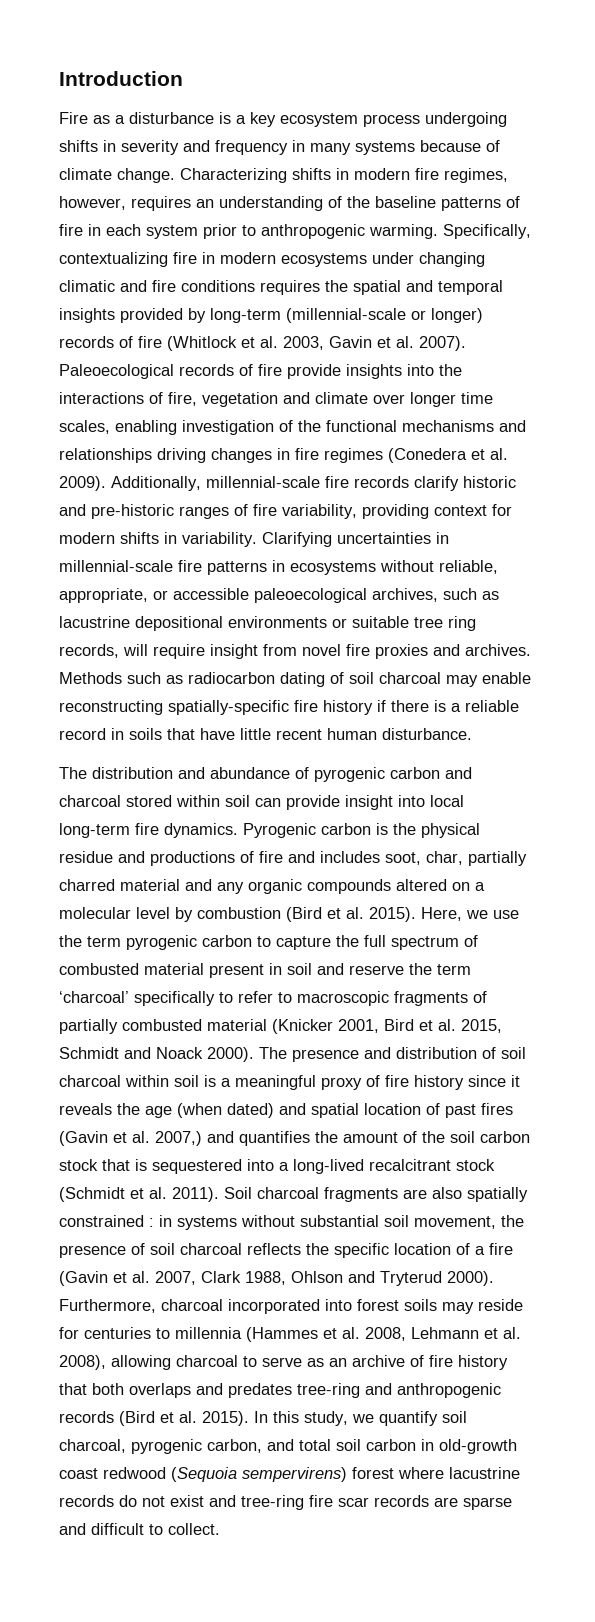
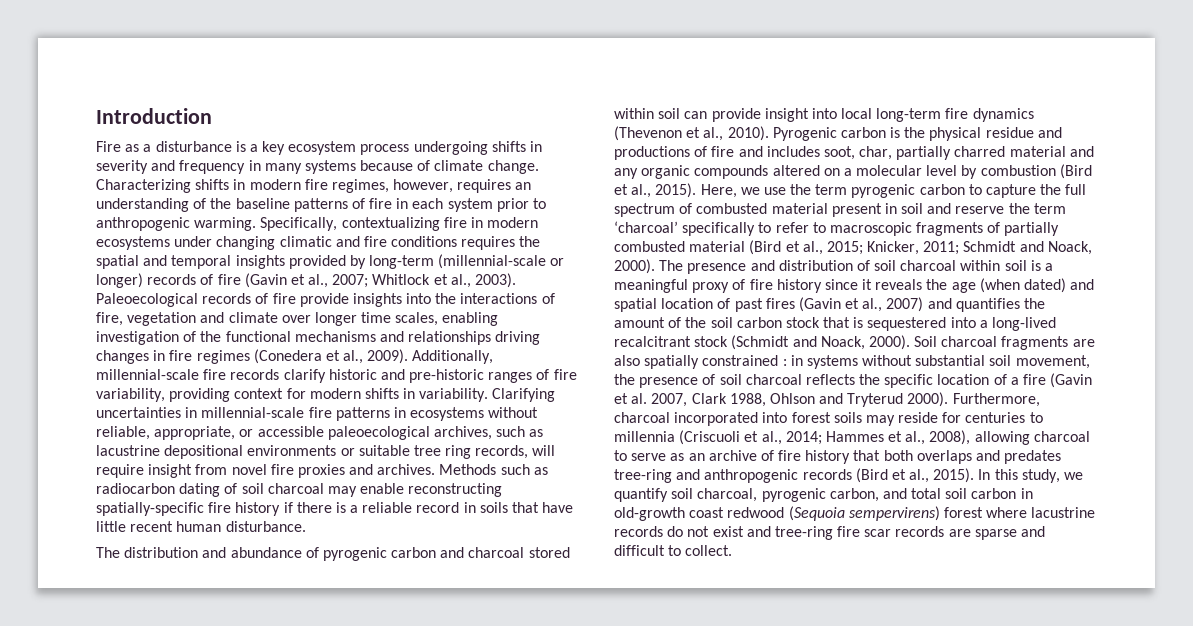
[167,336,466,351] (Whitlock et al. 2003, Gavin et al. 2007). -> [244,273,517,288] (Gavin et al., 2007; Whitlock et al., 2003).
[490,448,508,460] al. -> [343,350,364,364] al.,
[164,823,238,838] dynamics. -> [972,108,1034,122] [614,126,769,141] dynamics (Thevenon et al., 2010).
[346,907,364,919] al. -> [631,184,652,198] al.,
[272,1019,502,1034] (Knicker 2001, Bird et al. 2015, -> [749,240,960,255] (Bird et al., 2015; Knicker, 2011;
[156,1047,203,1059] Noack -> [1047,241,1092,255] Noack,
[132,1131,202,1146] al. 2007,) -> [862,297,924,312] al., 2007)
[130,1187,219,1202] et al. 2011). -> [792,335,910,350] and Noack, 2000).
[246,1327,521,1342] (Hammes et al. 2008, Lehmann et al. -> [679,430,926,445] (Criscuoli et al., 2014; Hammes et al.,
[179,1411,197,1423] al. -> [909,469,930,483] al.,

